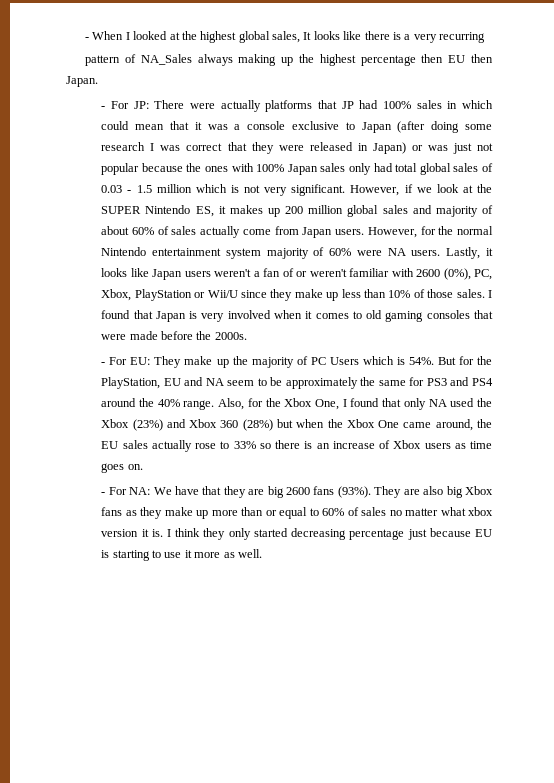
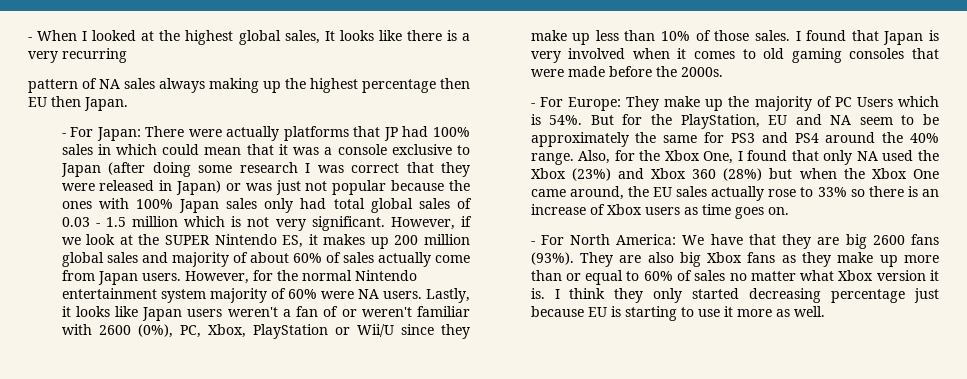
[140,54,192,65] NA_Sales -> [99,78,155,89] NA sales
[133,101,149,109] JP: -> [96,127,141,141] Japan:
[130,357,151,365] EU: -> [567,97,621,111] Europe:
[129,487,151,495] NA: -> [570,234,677,245] North America:
[467,507,493,516] xbox -> [838,270,874,281] Xbox

